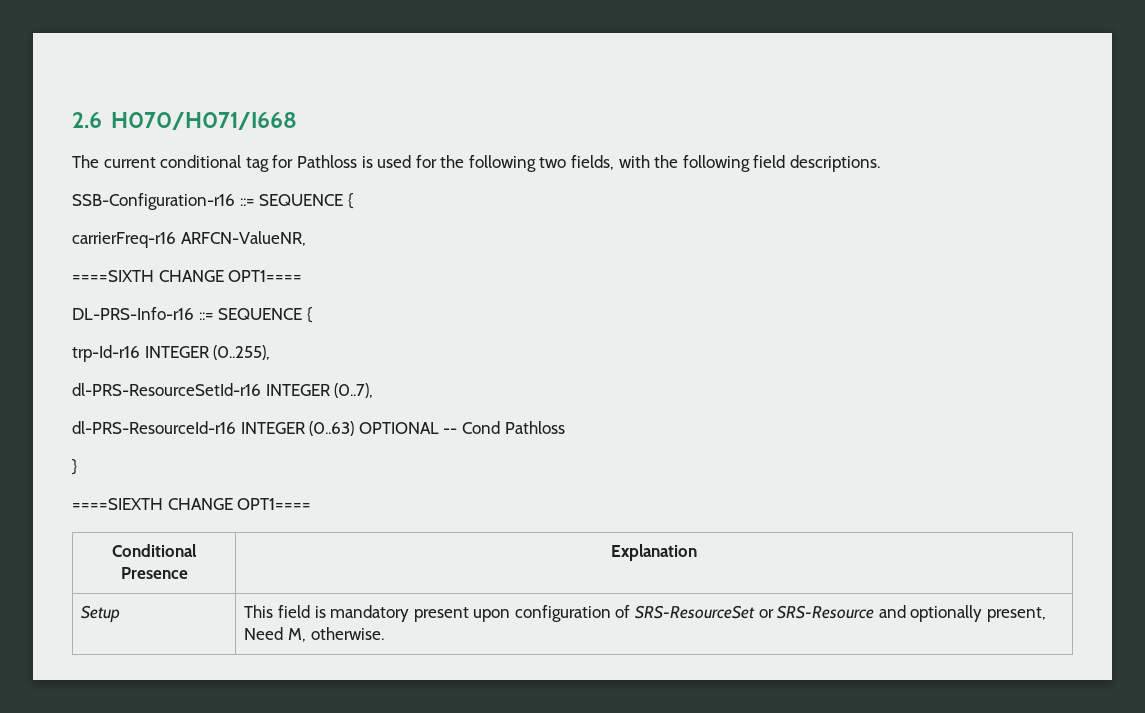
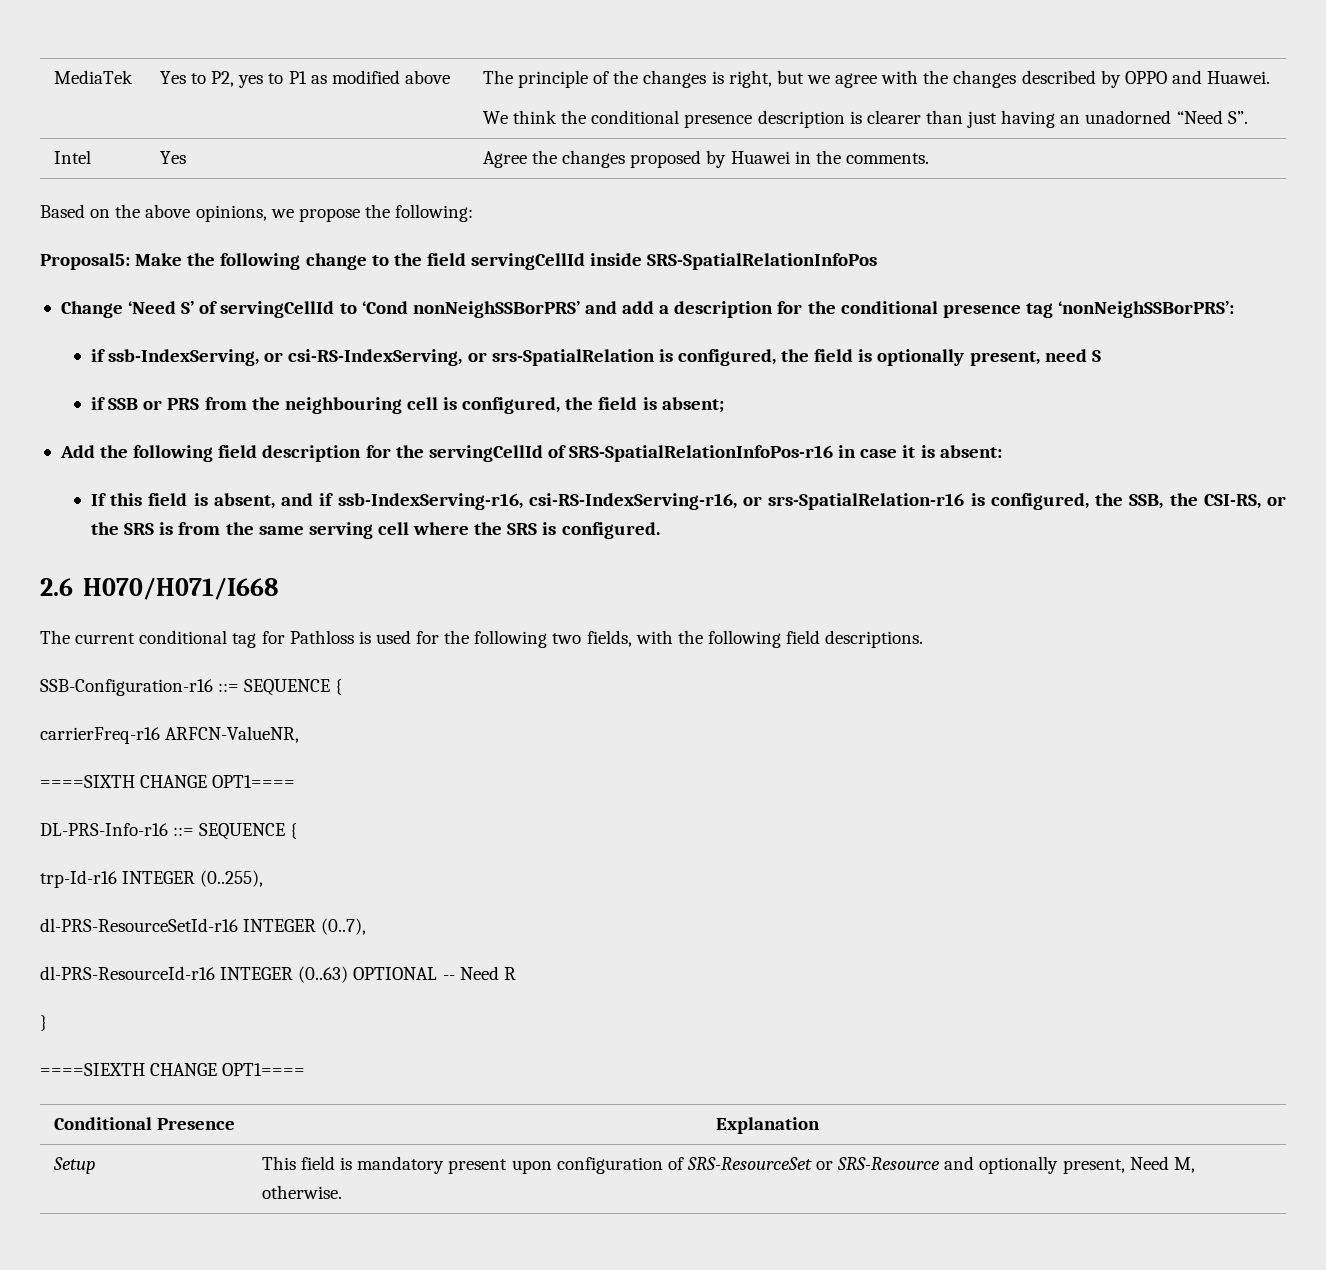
(72, 120) none -> [53,70,133,84] [159,70,450,88] [482,70,1271,88] [482,110,1248,128] [53,150,91,164] [159,151,186,164] [482,150,929,168] [40,204,474,222] [40,253,878,270] [60,301,1235,318] [90,349,1101,366] [90,397,724,414] [59,445,1002,462] [90,493,1286,510] [90,522,660,539] MediaTek | Yes to P2, yes to P1 as modified above | The principle of the changes is right, but we agree with the changes described by OPPO and Huawei. // We think the conditional presence description is clearer than just having an unadorned “Need S”. // Intel | Yes | Agree the changes proposed by Huawei in the comments. // Based on the above opinions, we propose the following: // Proposal5: Make the following change to the field servingCellId inside SRS-SpatialRelationInfoPos // Change ‘Need S’ of servingCellId to ‘Cond nonNeighSSBorPRS’ and add a description for the conditional presence tag ‘nonNeighSSBorPRS’: // if ssb-IndexServing, or csi-RS-IndexServing, or srs-SpatialRelation is configured, the field is optionally present, need S // if SSB or PRS from the neighbouring cell is configured, the field is absent; // Add the following field description for the servingCellId of SRS-SpatialRelationInfoPos-r16 in case it is absent: // If this field is absent, and if ssb-IndexServing-r16, csi-RS-IndexServing-r16, or srs-SpatialRelation-r16 is configured, the SSB, the CSI-RS, or the SRS is from the same serving cell where the SRS is configured. //
[461,421,565,434] Cond Pathloss -> [459,966,516,980] Need R

